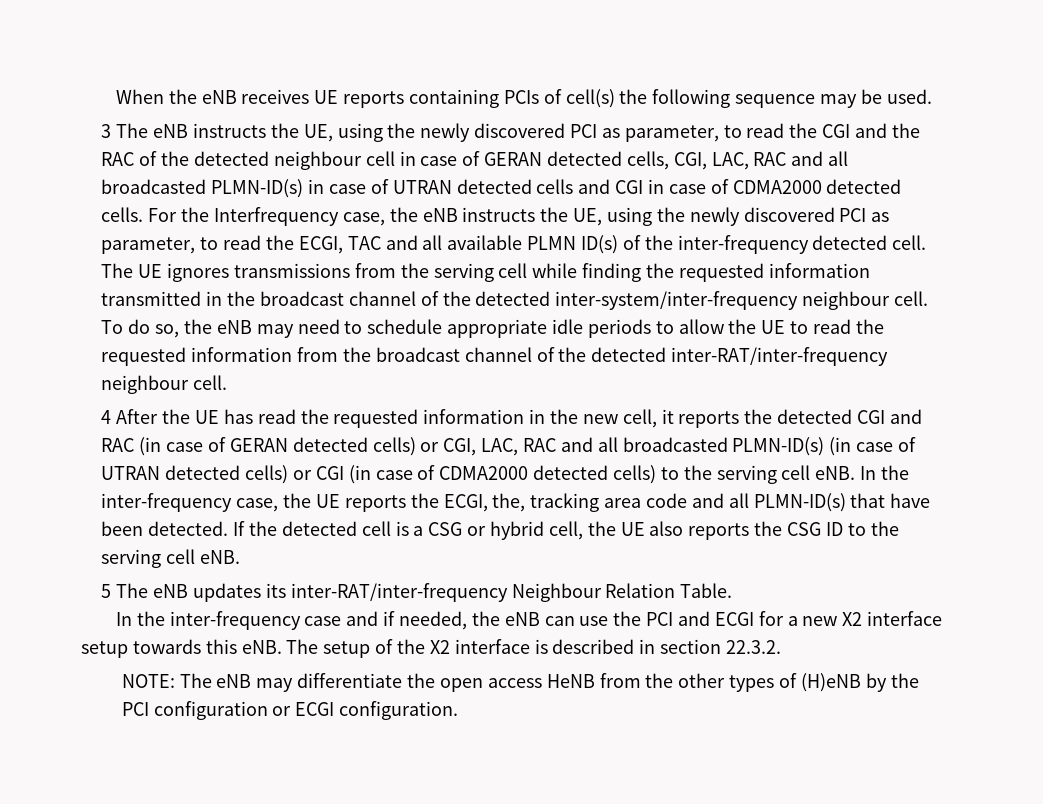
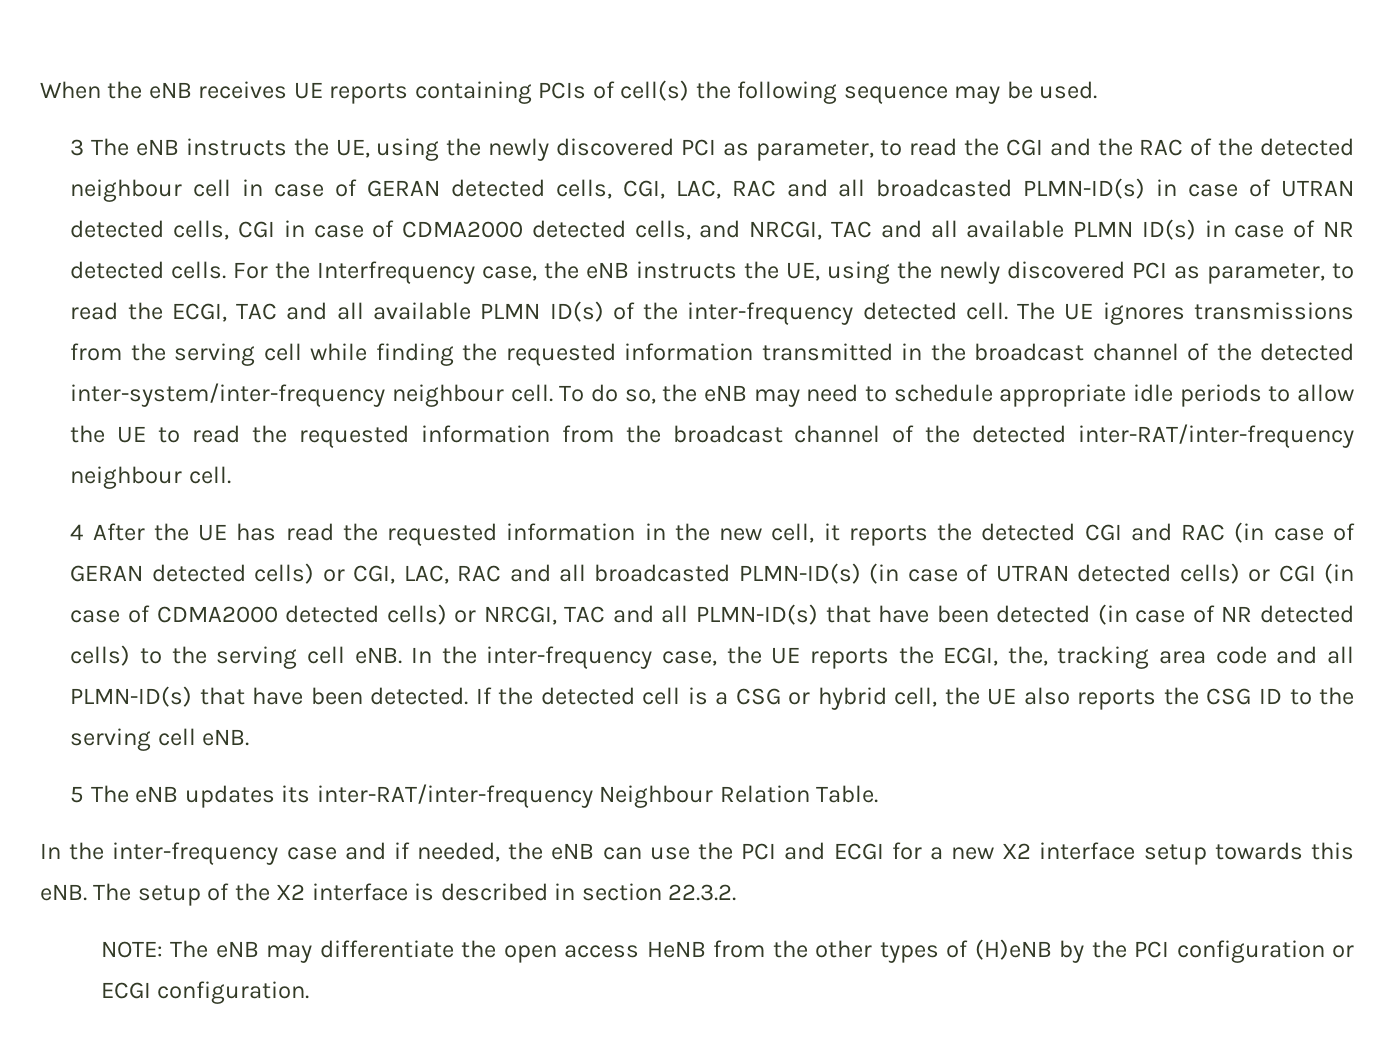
[536,179,611,194] cells and -> [173,220,230,240] cells,
(902, 186) none -> [634,219,1354,240] [70,261,165,279] cells, and NRCGI, TAC and all available PLMN ID(s) in case of NR detected
(656, 474) none -> [454,604,1354,625] [70,645,131,666] or NRCGI, TAC and all PLMN-ID(s) that have been detected (in case of NR detected cells)

